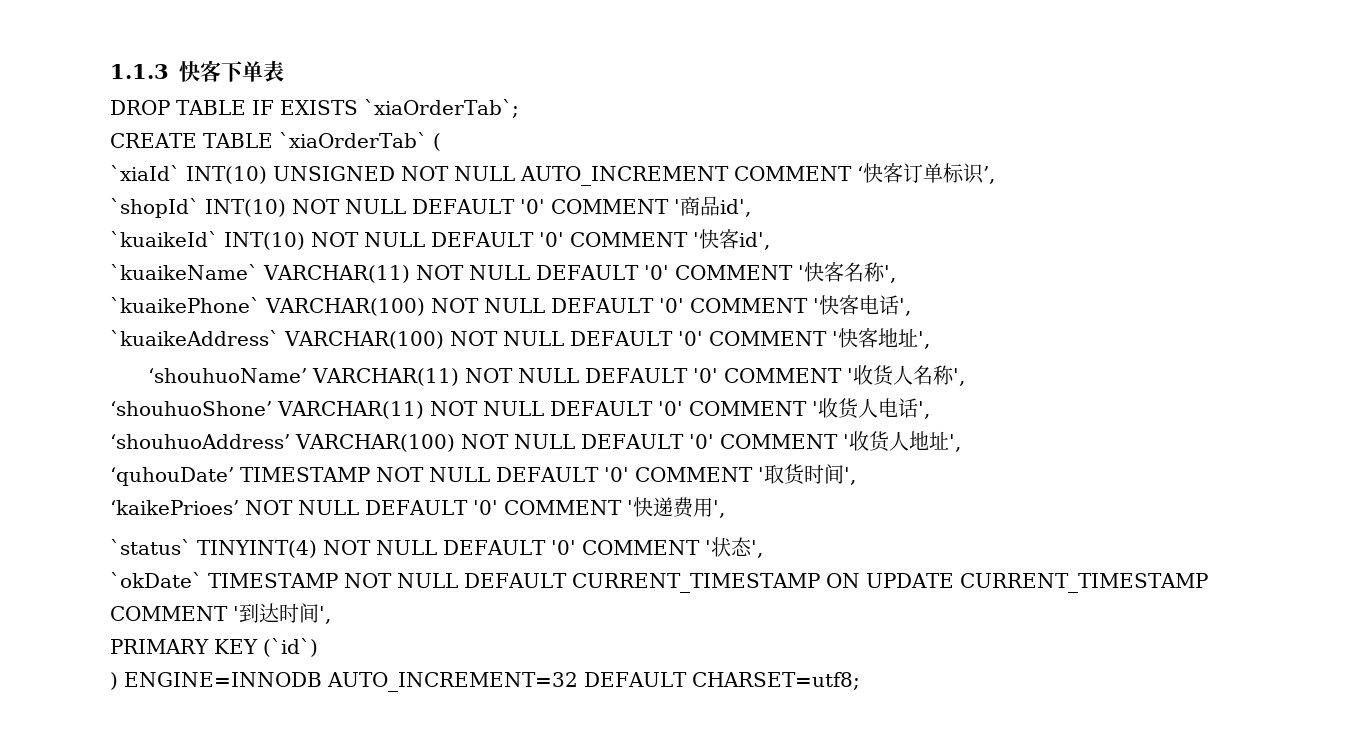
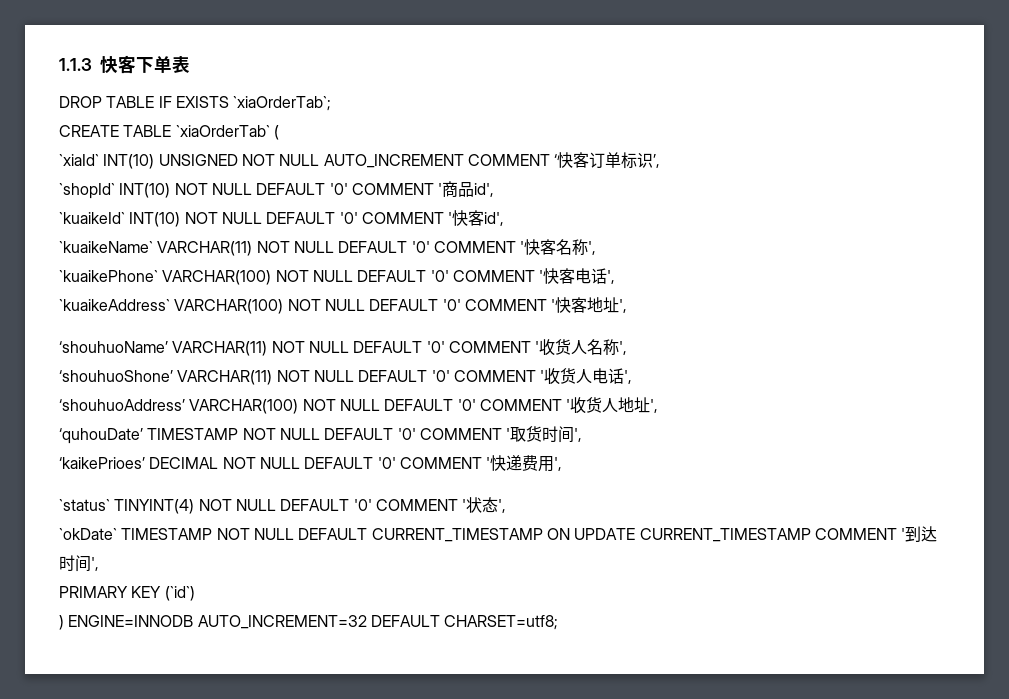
(239, 507) none -> [149,457,219,469] DECIMAL

